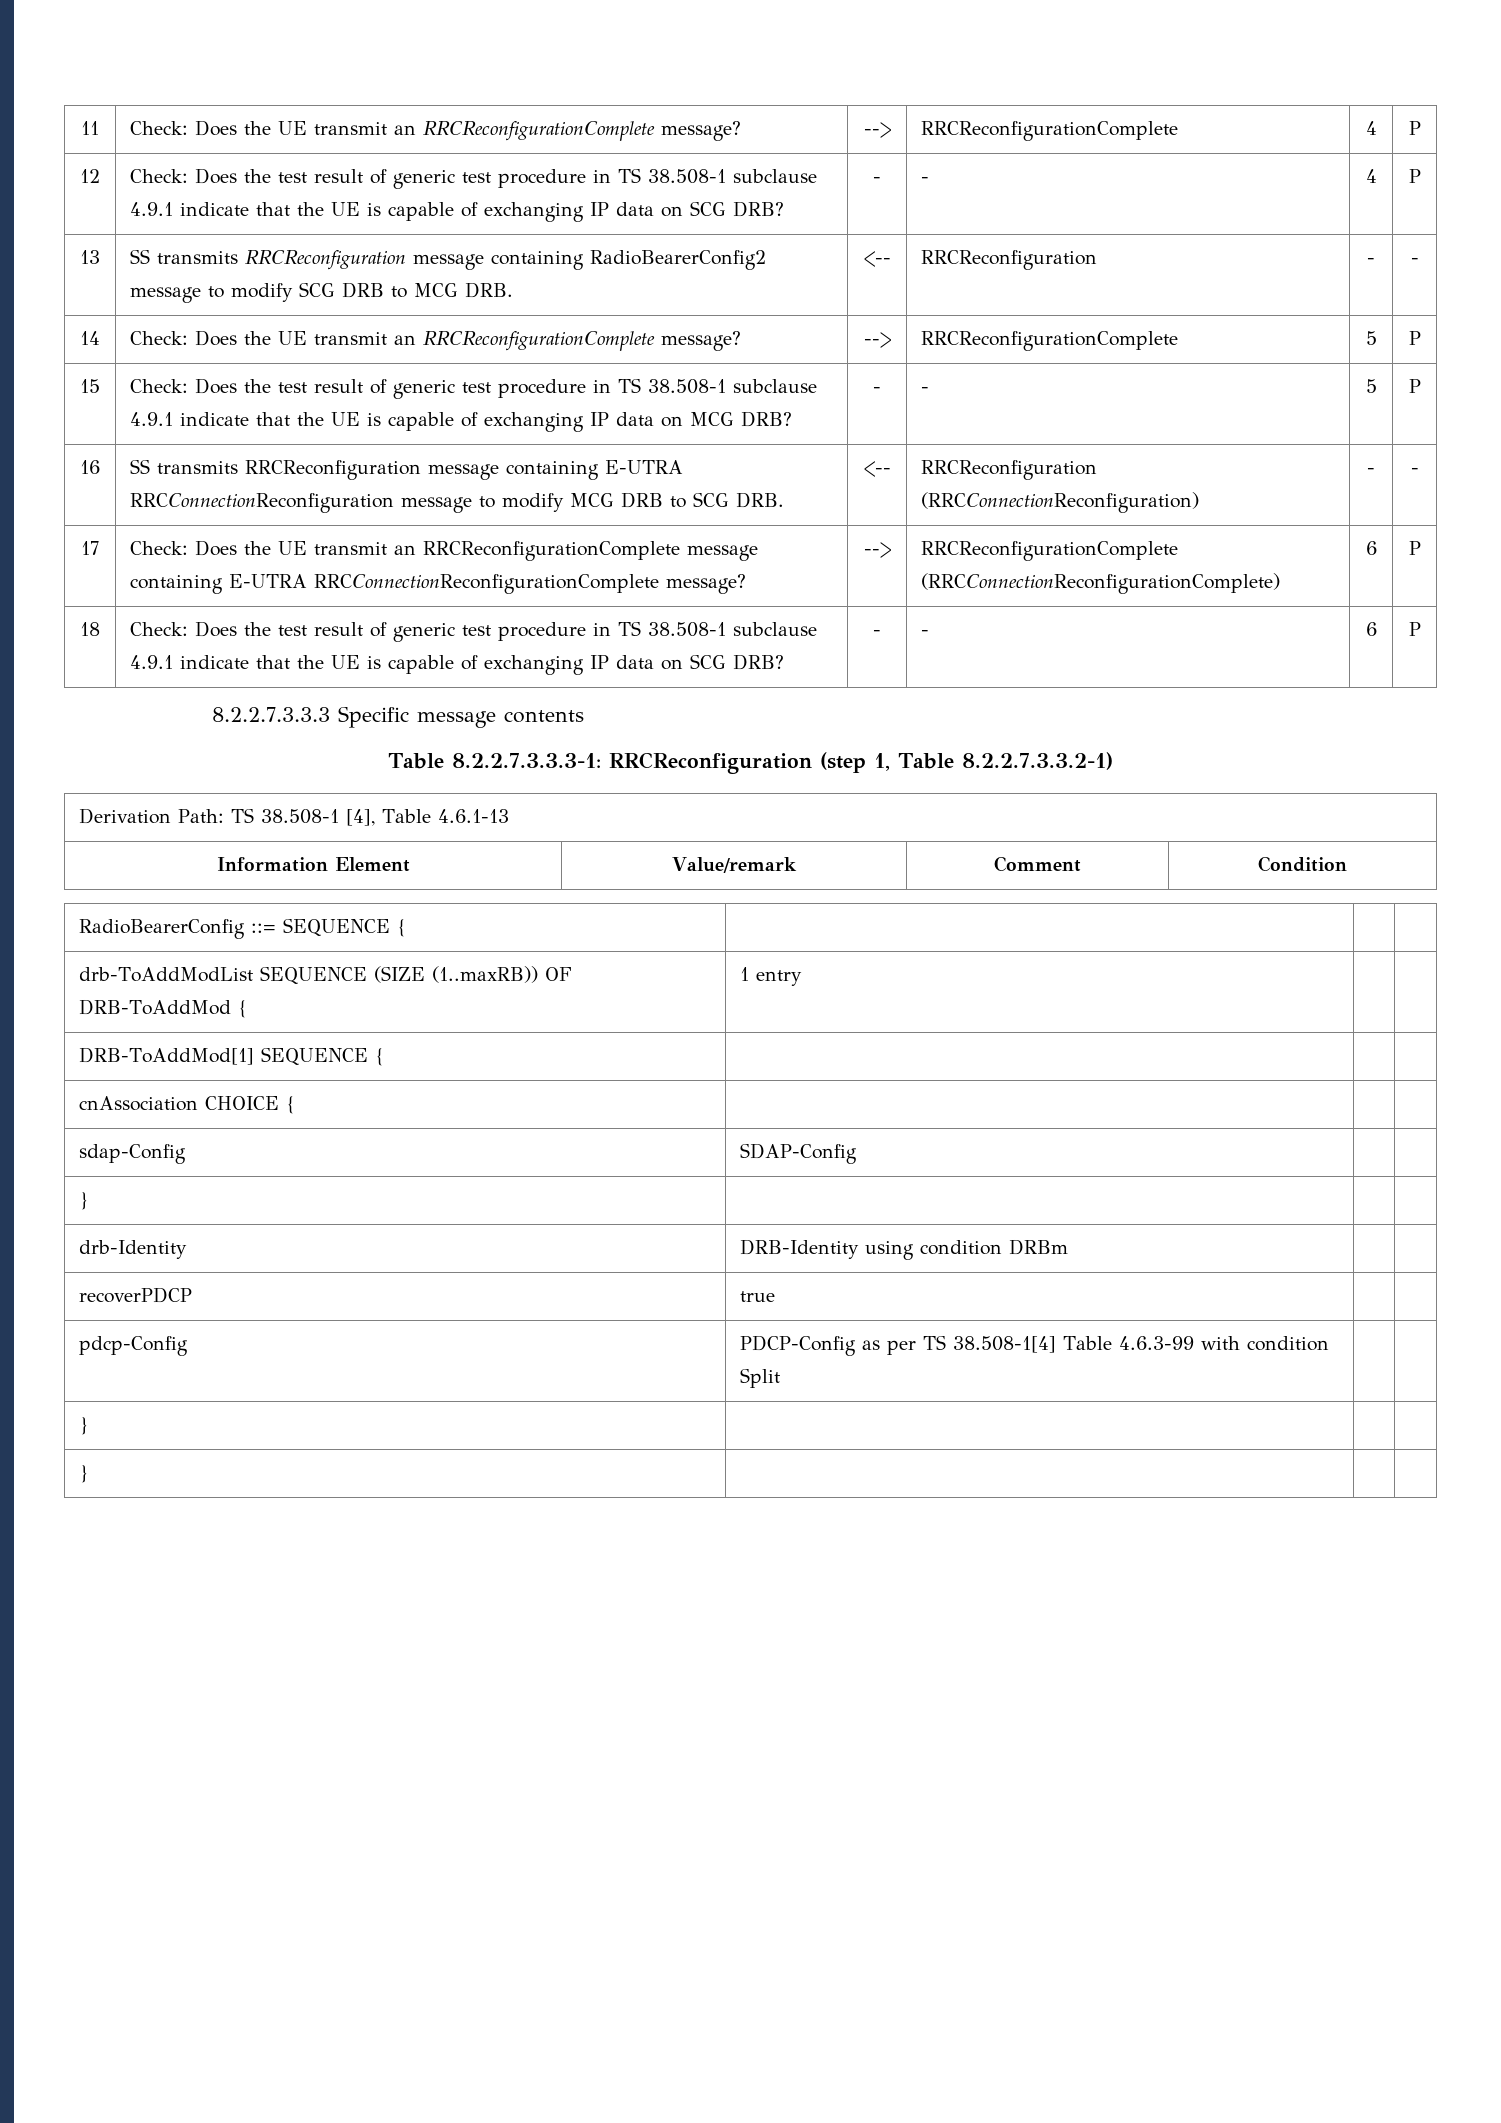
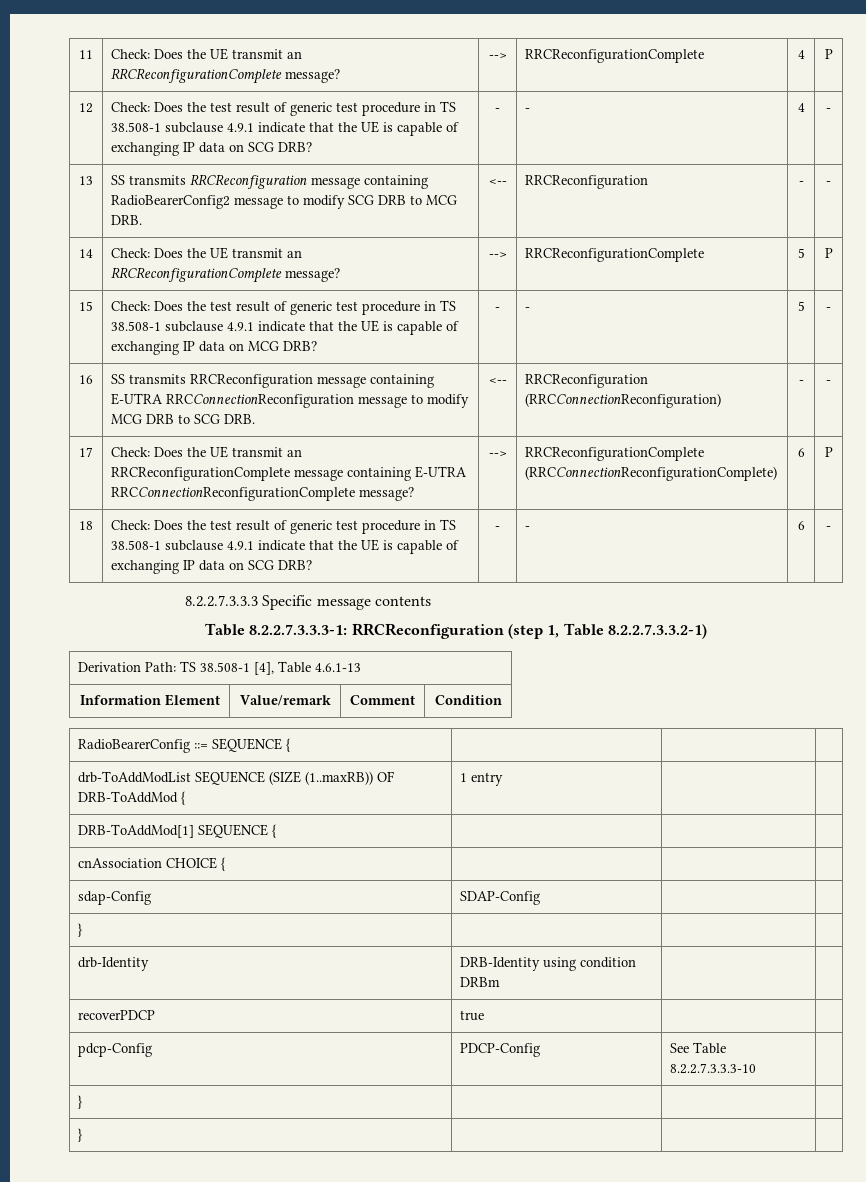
[1408,169,1421,183] P -> [826,108,831,112] -
[1408,379,1421,393] P -> [826,307,831,311] -
[1408,622,1421,636] P -> [826,526,831,530] -
[862,1335,1330,1355] [740,1368,781,1388] as per TS 38.508-1[4] Table 4.6.3-99 with condition Split | -> [670,1042,727,1054] [670,1063,757,1074] | See Table 8.2.2.7.3.3.3-10

